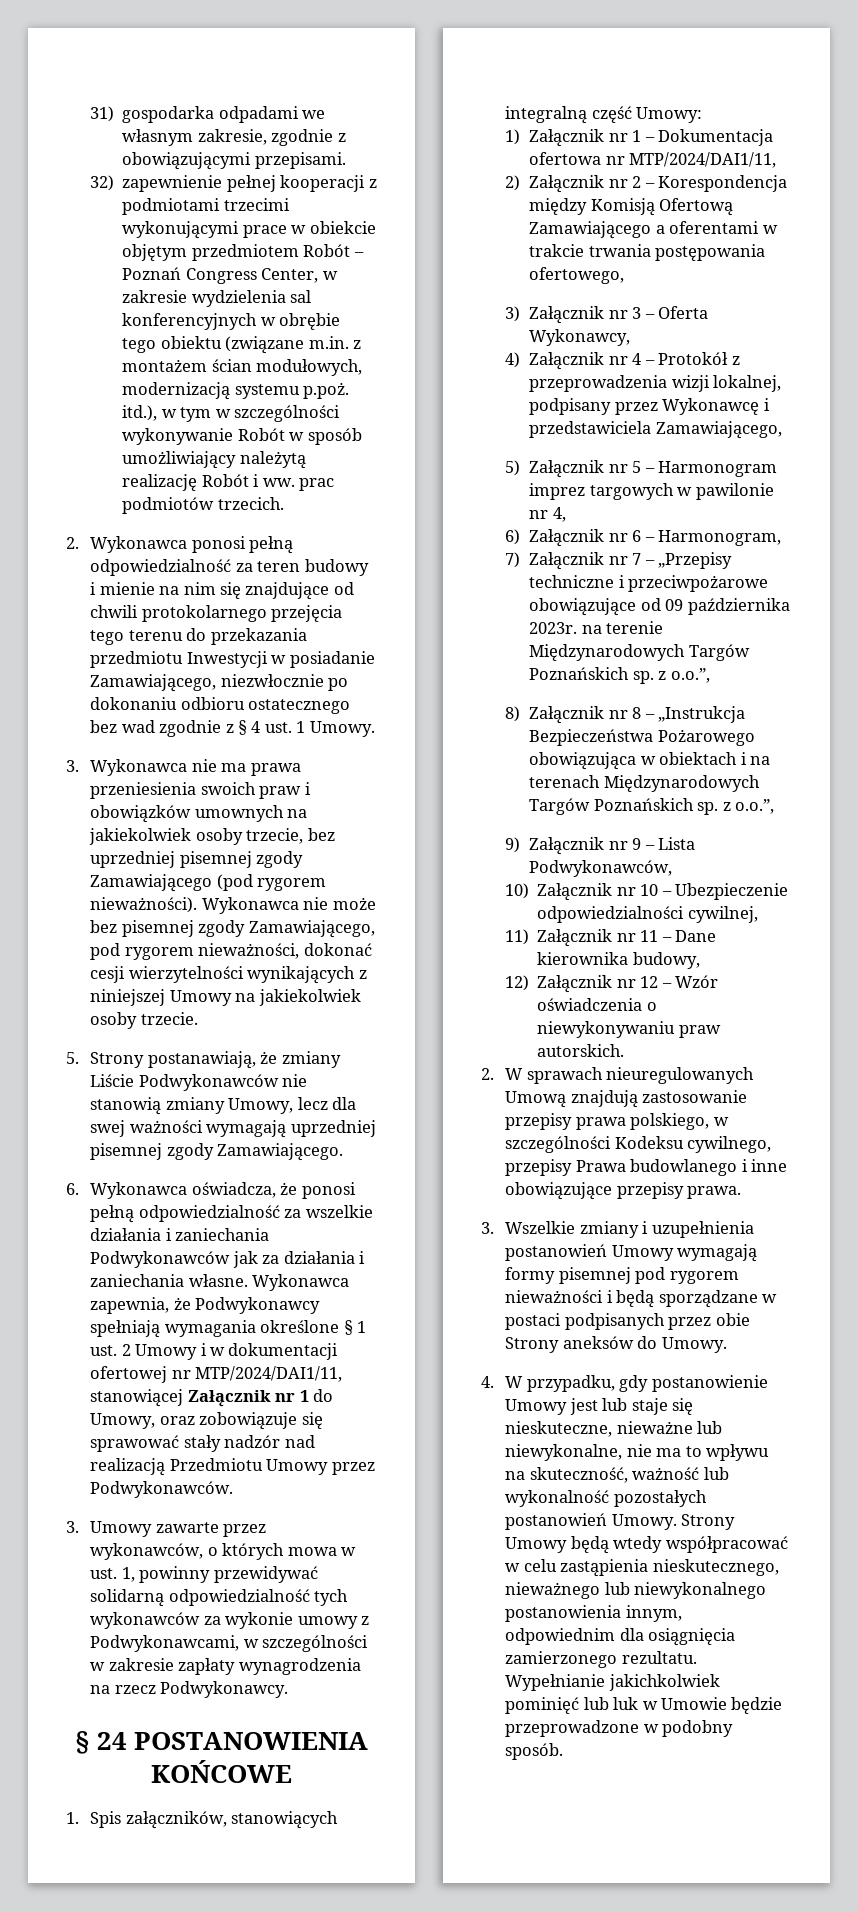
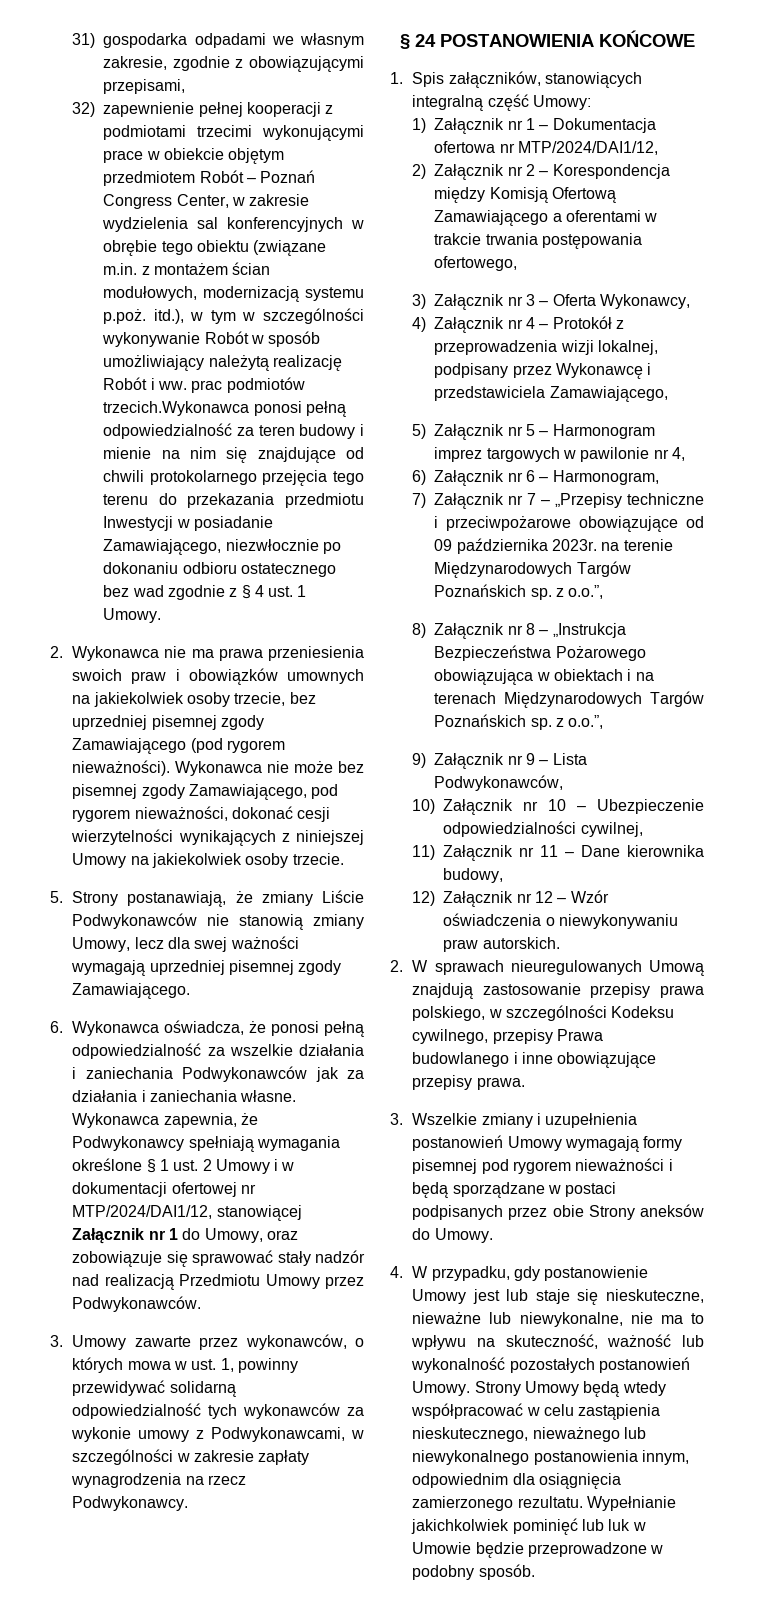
[254,152,346,169] przepisami. -> [103,79,186,94] przepisami,
[217,497,284,510] [66,536,188,553] trzecich. // 2. Wykonawca -> [103,401,250,416] trzecich.Wykonawca
[66,760,79,772] 3. -> [50,646,63,658] 2.
[195,1366,343,1382] MTP/2024/DAI1/11, -> [72,1205,213,1219] MTP/2024/DAI1/12,
[629,152,777,168] MTP/2024/DAI1/11, -> [518,141,659,155] MTP/2024/DAI1/12,

